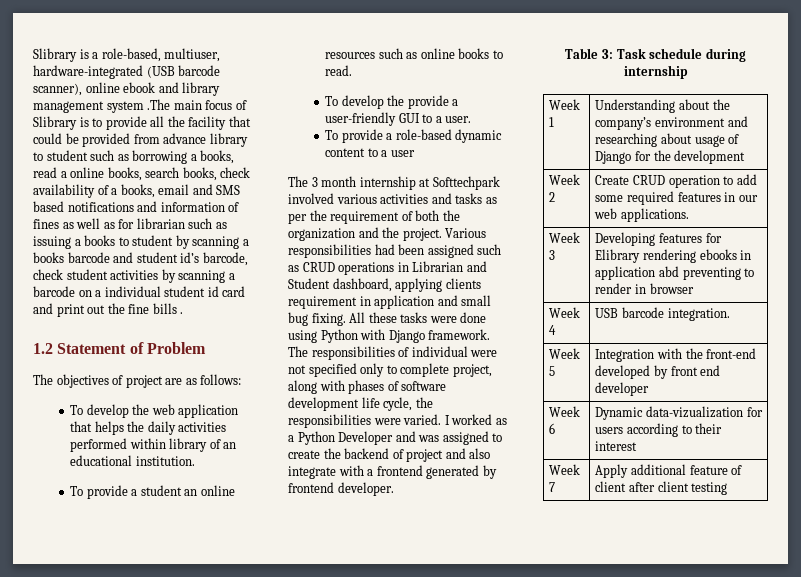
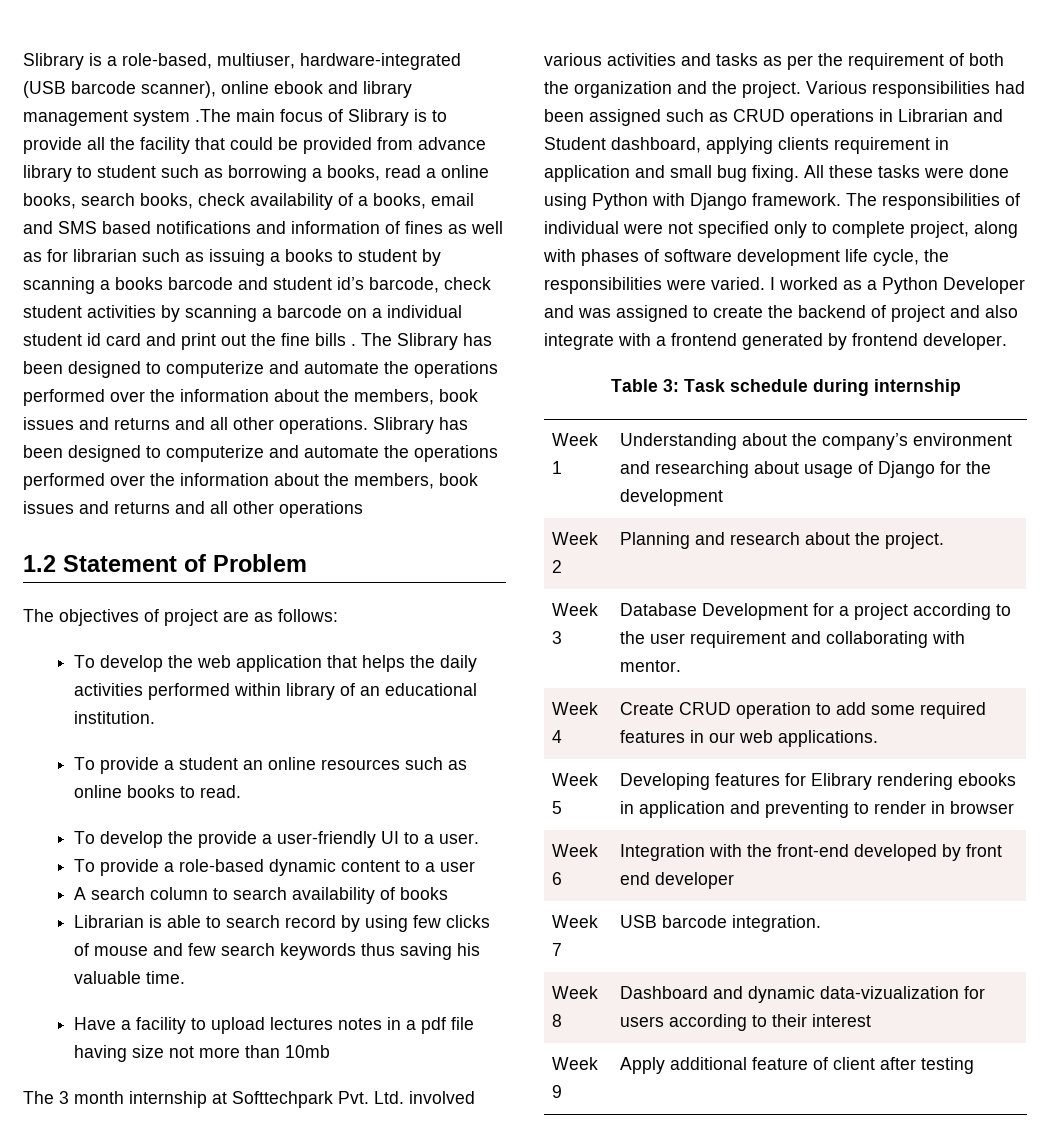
(184, 313) none -> [361,333,492,350] [23,361,498,378] [23,389,478,406] [23,417,468,434] [23,445,498,462] [23,473,478,490] [23,501,363,518] The Slibrary has been designed to computerize and automate the operations performed over the information about the members, book issues and returns and all other operations. Slibrary has been designed to computerize and automate the operations performed over the information about the members, book issues and returns and all other operations
[398,113,420,123] GUI -> [380,831,399,844] UI
(415, 153) none -> [73,887,448,904] [73,915,490,932] [73,943,480,960] [73,971,185,984] [73,1017,474,1034] [73,1045,330,1062] // A search column to search availability of books // Librarian is able to search record by using few clicks of mouse and few search keywords thus saving his valuable time. // Have a facility to upload lectures notes in a pdf file having size not more than 10mb
(500, 183) none -> [338,1091,404,1104] Pvt. Ltd.
(556, 197) none -> [620,532,945,549] [552,603,599,616] [552,631,563,644] [620,603,1012,620] [620,631,966,648] [620,660,682,672] [552,702,599,715] [552,730,563,743] | Planning and research about the project. // Week 3 | Database Development for a project according to the user requirement and collaborating with mentor. // Week 4
[549,250,556,260] 3 -> [552,801,563,814] 5
[658,266,679,277] abd -> [730,801,761,814] and
[549,325,557,335] [595,307,730,321] [549,348,581,359] [549,366,556,376] 4 | USB barcode integration. // Week 5 -> [552,872,563,885] 6
[549,423,556,434] [595,407,644,420] 6 | Dynamic -> [552,943,563,956] [620,915,822,932] [552,986,599,999] [552,1014,563,1027] [620,986,816,1003] 7 | USB barcode integration. // Week 8 | Dashboard and dynamic
[549,482,556,492] 7 -> [552,1085,563,1098] 9
[657,481,689,492] client -> (917, 1063) none

